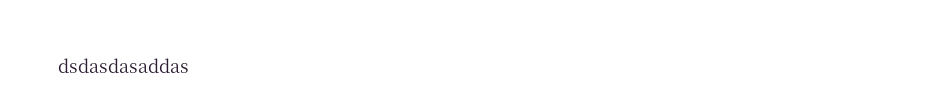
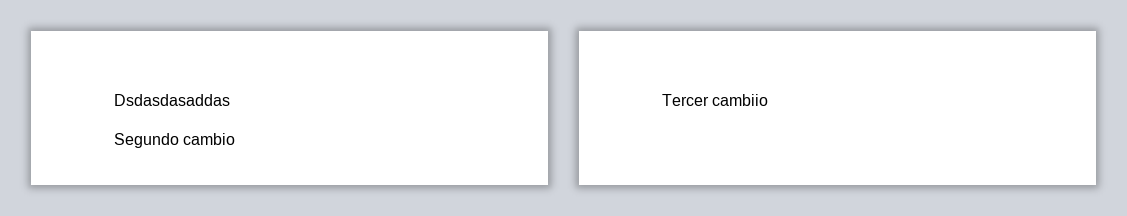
[58,58,189,73] dsdasdasaddas -> [114,94,230,106] [114,133,236,148] [662,94,769,106] Dsdasdasaddas // Segundo cambio // Tercer cambiio

